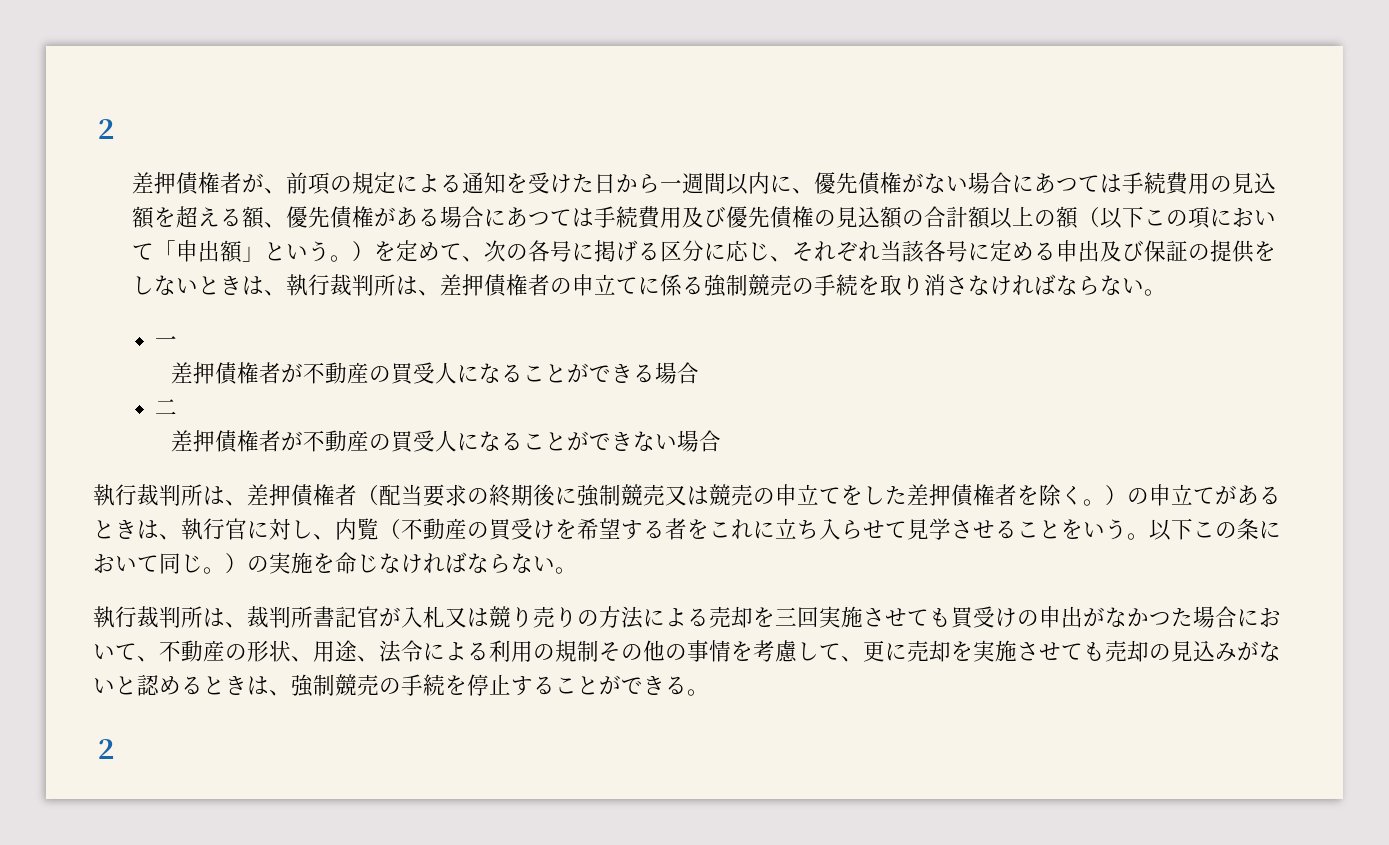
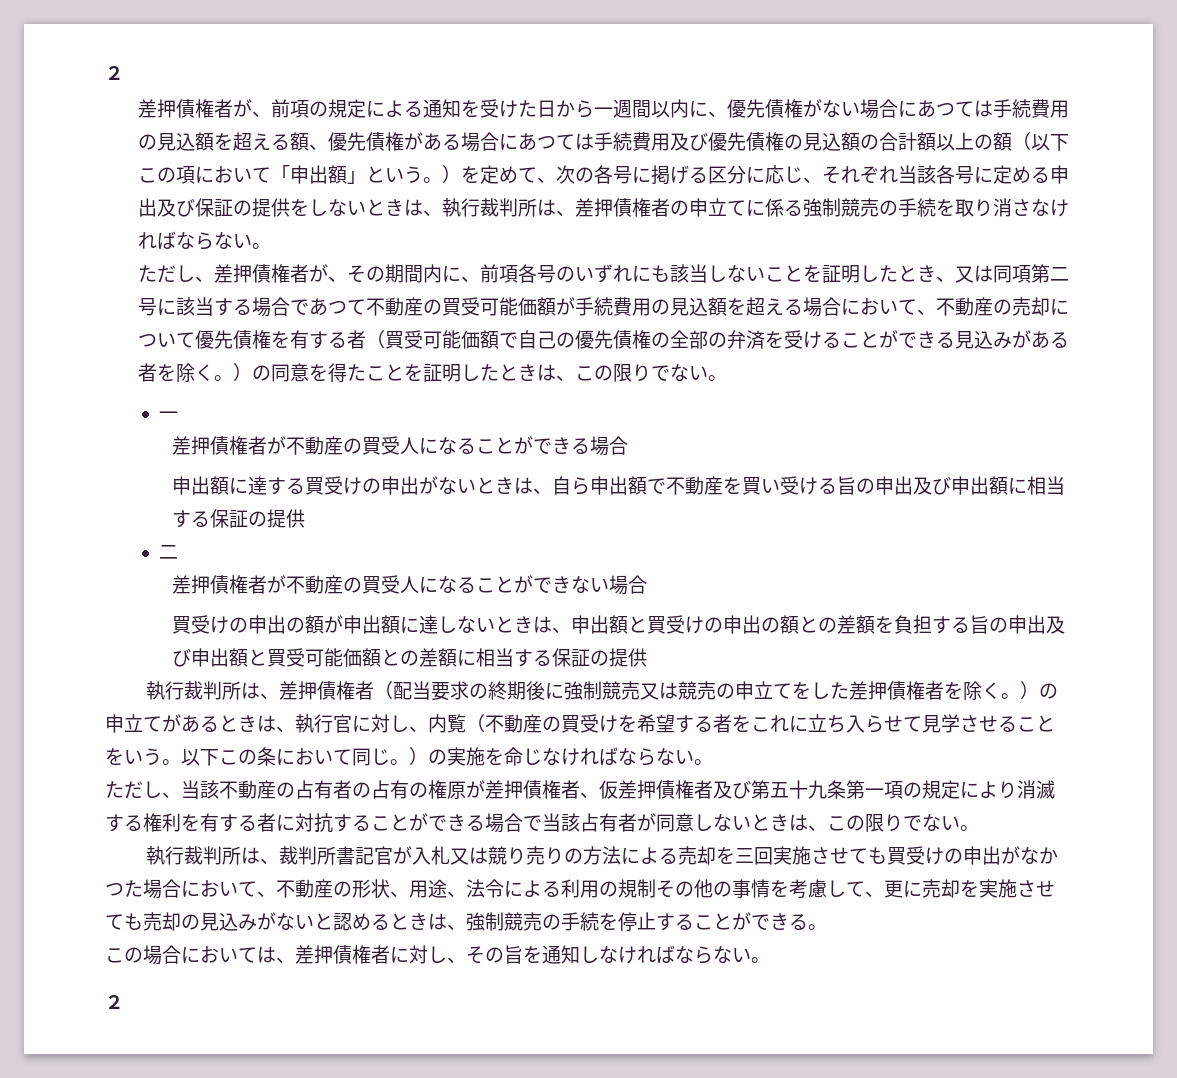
(1166, 292) none -> [138,264,1070,283] [138,297,1070,317] [138,330,1070,349] [138,363,728,382] // ただし、差押債権者が、その期間内に、前項各号のいずれにも該当しないことを証明したとき、又は同項第二号に該当する場合であつて不動産の買受可能価額が手続費用の見込額を超える場合において、不動産の売却について優先債権を有する者（買受可能価額で自己の優先債権の全部の弁済を受けることができる見込みがある者を除く。）の同意を得たことを証明したときは、この限りでない。
(699, 373) none -> [171,476,1065,495] [171,509,305,528] // 申出額に達する買受けの申出がないときは、自ら申出額で不動産を買い受ける旨の申出及び申出額に相当する保証の提供
(721, 441) none -> [171,615,1065,634] [171,648,647,667] // 買受けの申出の額が申出額に達しないときは、申出額と買受けの申出の額との差額を負担する旨の申出及び申出額と買受可能価額との差額に相当する保証の提供
(577, 570) none -> [105,780,1055,799] [105,813,979,833] // ただし、当該不動産の占有者の占有の権原が差押債権者、仮差押債権者及び第五十九条第一項の規定により消滅する権利を有する者に対抗することができる場合で当該占有者が同意しないときは、この限りでない。
(709, 692) none -> [105,945,770,965] // この場合においては、差押債権者に対し、その旨を通知しなければならない。

